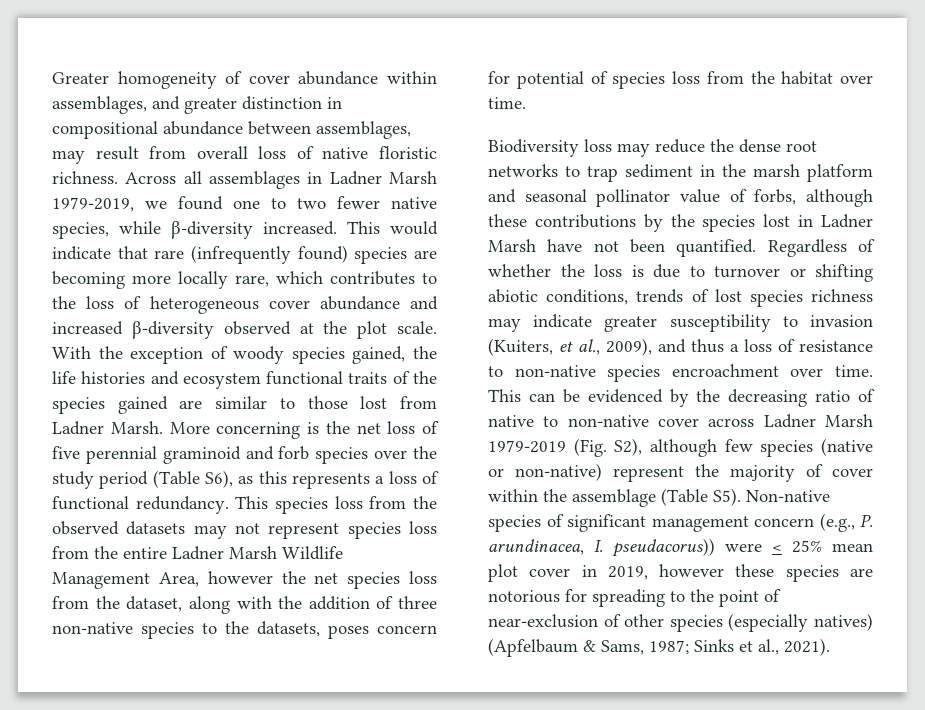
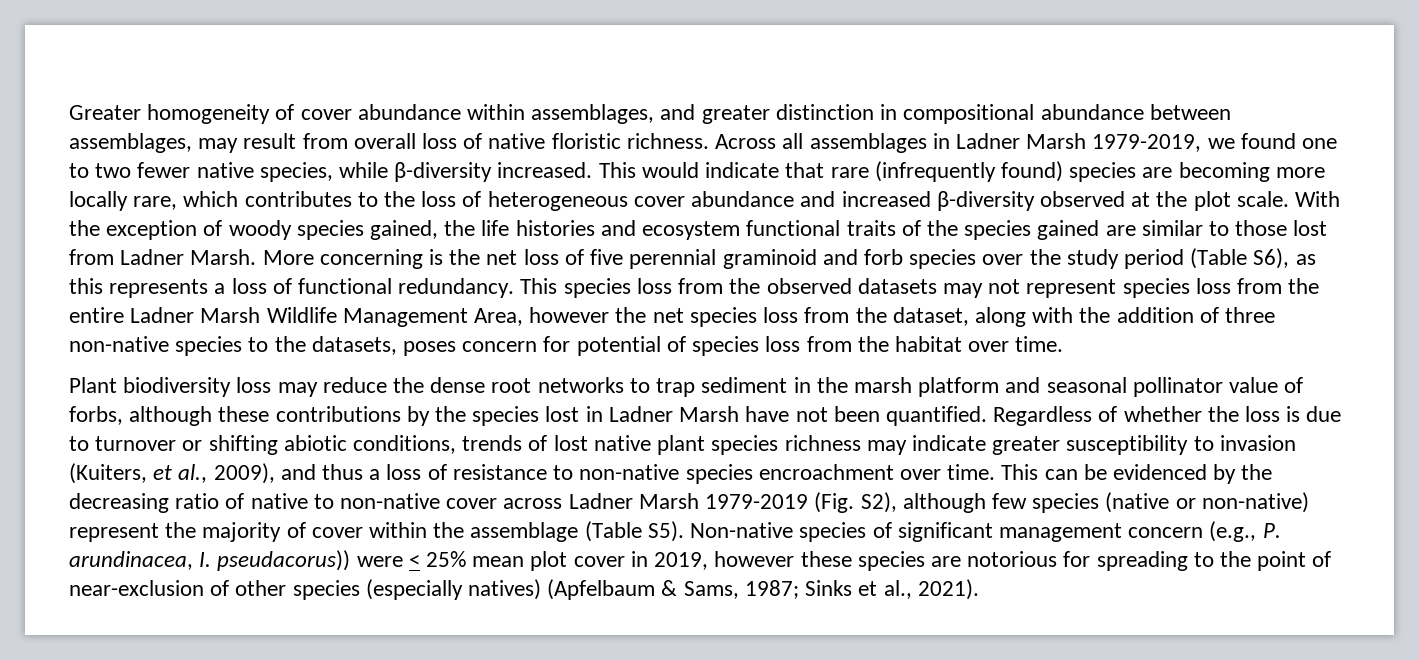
[488,139,579,157] Biodiversity -> [69,377,232,397] Plant biodiversity
(742, 295) none -> [593,435,706,455] native plant

